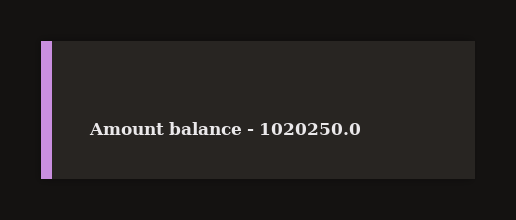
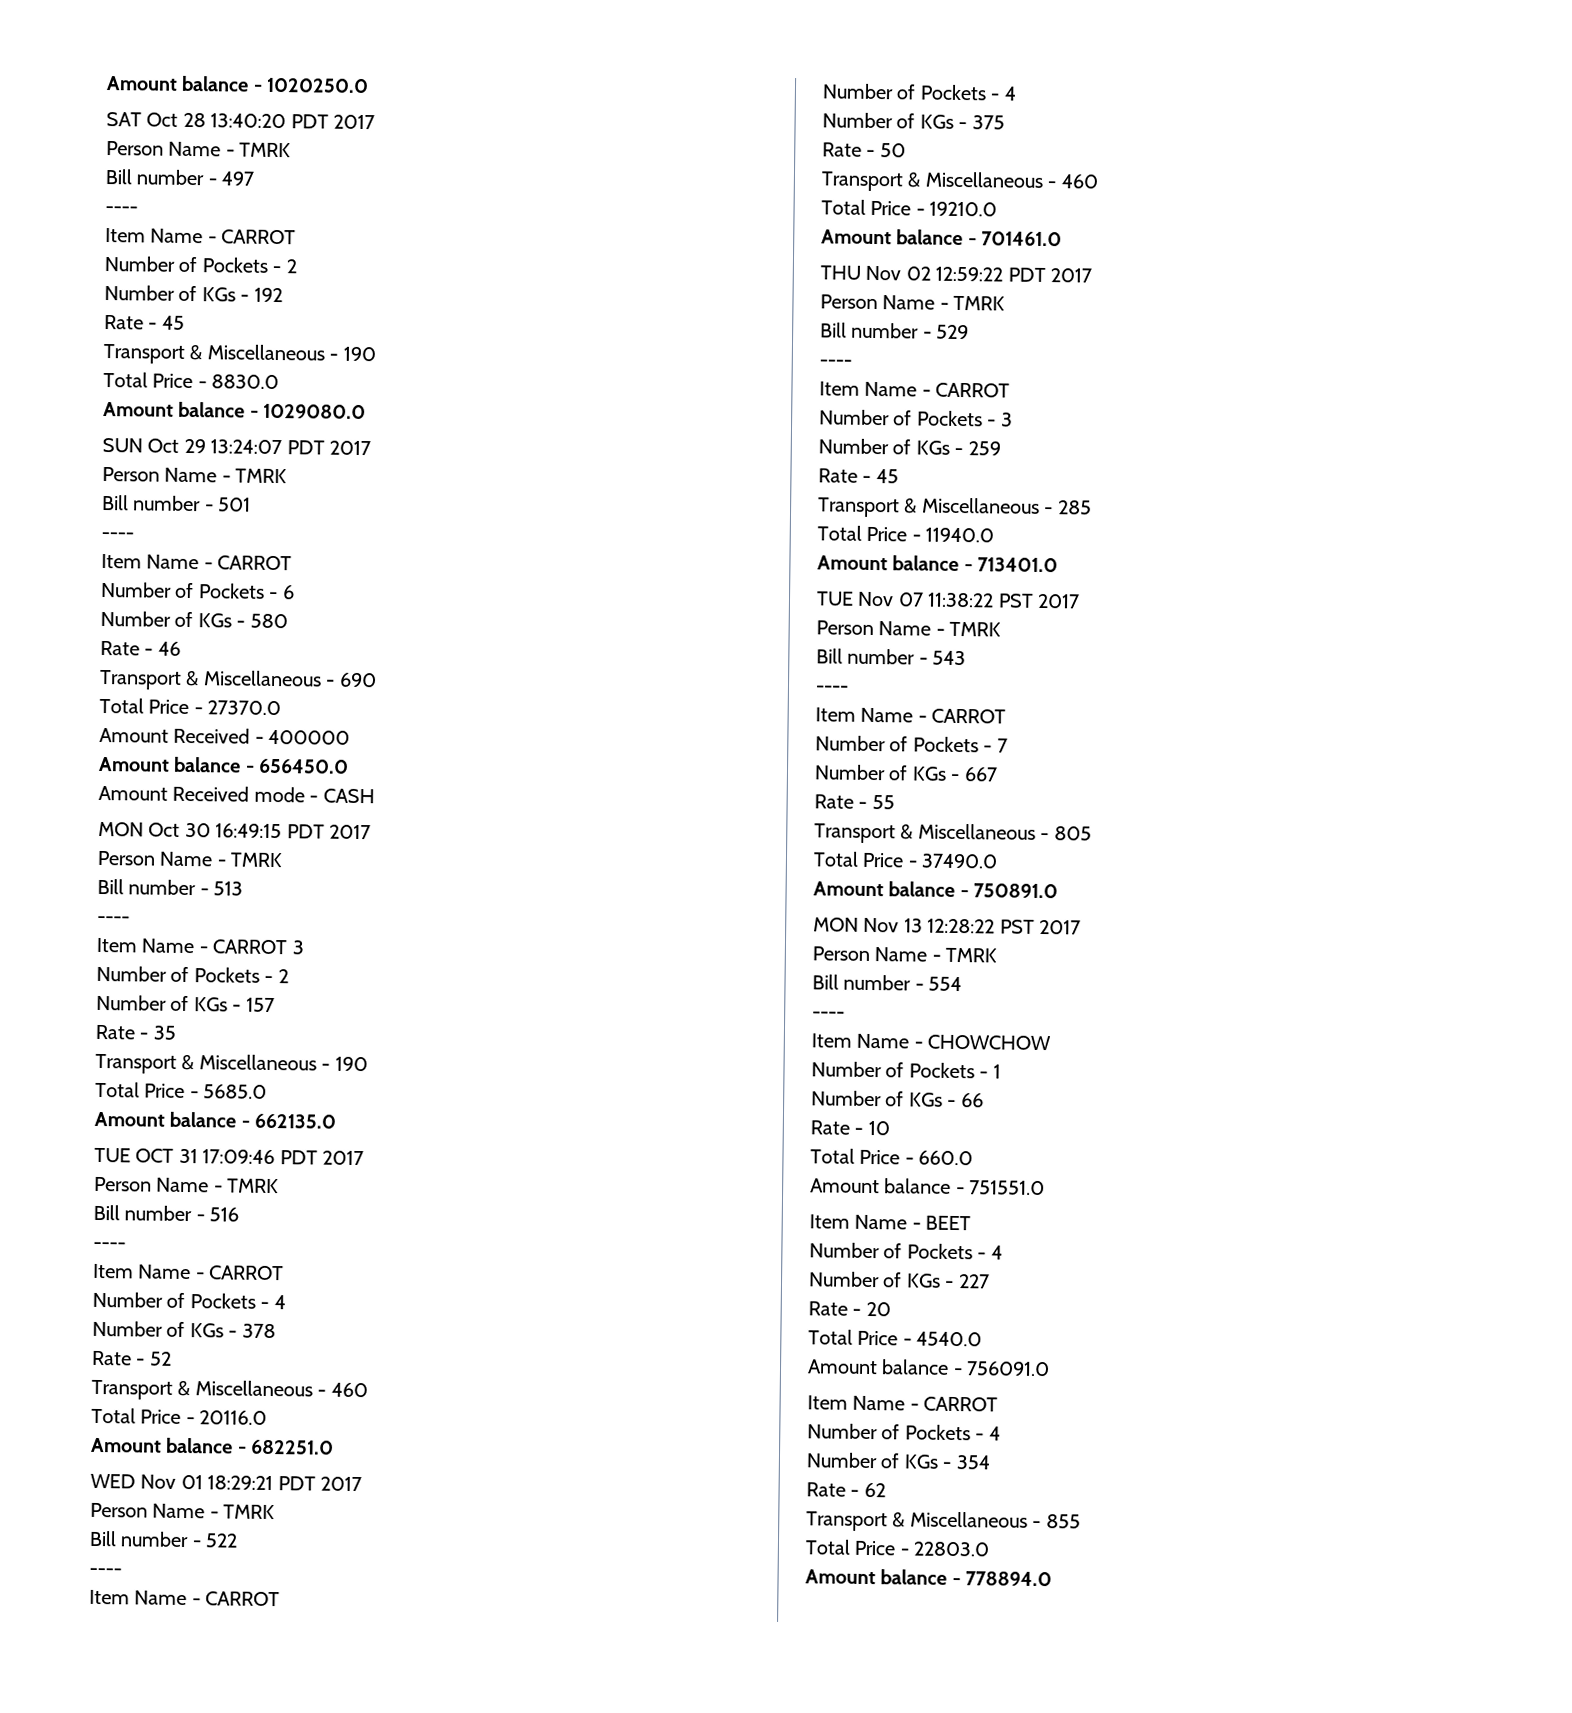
(361, 129) none -> [106,112,375,130] [106,141,292,158] [105,169,255,186] [105,205,138,214] [105,227,297,245] [104,255,297,274] [104,284,283,303] [104,314,185,330] [103,343,376,364] [103,371,280,390] [103,401,367,420] [102,437,371,456] [102,466,288,484] [102,494,252,512] [101,531,134,540] [101,553,293,571] [100,581,295,600] [100,610,288,629] [100,640,181,656] [99,669,377,690] [99,697,282,716] [99,727,351,745] [98,756,350,774] [98,785,375,804] [98,821,371,840] [97,850,284,868] [97,878,244,896] [97,915,130,924] [96,937,304,955] [96,965,289,984] [96,994,275,1013] [95,1024,176,1040] [95,1053,368,1074] [95,1081,268,1099] [94,1111,337,1129] [94,1147,364,1166] [94,1176,280,1194] [93,1204,240,1222] [93,1241,126,1250] [93,1263,285,1281] [92,1291,286,1310] [92,1320,276,1339] [92,1350,172,1366] [91,1379,368,1400] [91,1407,268,1425] [90,1437,335,1455] [90,1473,362,1492] [90,1502,276,1520] [89,1530,239,1548] [89,1567,122,1576] [89,1589,281,1607] [822,83,1017,101] [822,112,1005,130] [822,142,906,158] [821,171,1098,192] [821,199,998,217] [821,229,1063,247] [820,265,1092,283] [820,294,1006,311] [820,322,970,340] [819,359,852,367] [819,381,1011,398] [819,409,1013,427] [818,438,1001,456] [818,468,899,484] [817,497,1092,518] [817,525,995,543] [817,555,1059,573] [816,591,1080,609] [816,620,1002,637] [816,648,967,666] [815,685,849,693] [815,707,1007,724] [815,735,1008,753] [814,764,998,782] [814,794,895,810] [814,823,1092,844] [813,851,999,869] [813,881,1059,899] [813,917,1081,935] [812,946,998,963] [812,974,963,992] [812,1011,845,1019] [811,1033,1052,1051] [811,1061,1001,1079] [811,1090,984,1108] [810,1120,890,1136] [810,1148,974,1166] [810,1178,1046,1196] [809,1214,972,1231] [809,1242,1003,1260] [808,1271,990,1289] [808,1301,891,1317] [808,1329,983,1347] [807,1359,1051,1377] [807,1395,999,1412] [807,1423,1001,1441] [806,1452,991,1470] [806,1482,886,1498] [806,1511,1081,1532] [805,1539,990,1557] [805,1569,1053,1587] // SAT Oct 28 13:40:20 PDT 2017 // Person Name - TMRK // Bill number - 497 // ---- // Item Name - CARROT // Number of Pockets - 2 // Number of KGs - 192 // Rate - 45 // Transport & Miscellaneous - 190 // Total Price - 8830.0 // Amount balance - 1029080.0 // SUN Oct 29 13:24:07 PDT 2017 // Person Name - TMRK // Bill number - 501 // ---- // Item Name - CARROT // Number of Pockets - 6 // Number of KGs - 580 // Rate - 46 // Transport & Miscellaneous - 690 // Total Price - 27370.0 // Amount Received - 400000 // Amount balance - 656450.0 // Amount Received mode - CASH // MON Oct 30 16:49:15 PDT 2017 // Person Name - TMRK // Bill number - 513 // ---- // Item Name - CARROT 3 // Number of Pockets - 2 // Number of KGs - 157 // Rate - 35 // Transport & Miscellaneous - 190 // Total Price - 5685.0 // Amount balance - 662135.0 // TUE OCT 31 17:09:46 PDT 2017 // Person Name - TMRK // Bill number - 516 // ---- // Item Name - CARROT // Number of Pockets - 4 // Number of KGs - 378 // Rate - 52 // Transport & Miscellaneous - 460 // Total Price - 20116.0 // Amount balance - 682251.0 // WED Nov 01 18:29:21 PDT 2017 // Person Name - TMRK // Bill number - 522 // ---- // Item Name - CARROT // Number of Pockets - 4 // Number of KGs - 375 // Rate - 50 // Transport & Miscellaneous - 460 // Total Price - 19210.0 // Amount balance - 701461.0 // THU Nov 02 12:59:22 PDT 2017 // Person Name - TMRK // Bill number - 529 // ---- // Item Name - CARROT // Number of Pockets - 3 // Number of KGs - 259 // Rate - 45 // Transport & Miscellaneous - 285 // Total Price - 11940.0 // Amount balance - 713401.0 // TUE Nov 07 11:38:22 PST 2017 // Person Name - TMRK // Bill number - 543 // ---- // Item Name - CARROT // Number of Pockets - 7 // Number of KGs - 667 // Rate - 55 // Transport & Miscellaneous - 805 // Total Price - 37490.0 // Amount balance - 750891.0 // MON Nov 13 12:28:22 PST 2017 // Person Name - TMRK // Bill number - 554 // ---- // Item Name - CHOWCHOW // Number of Pockets - 1 // Number of KGs - 66 // Rate - 10 // Total Price - 660.0 // Amount balance - 751551.0 // Item Name - BEET // Number of Pockets - 4 // Number of KGs - 227 // Rate - 20 // Total Price - 4540.0 // Amount balance - 756091.0 // Item Name - CARROT // Number of Pockets - 4 // Number of KGs - 354 // Rate - 62 // Transport & Miscellaneous - 855 // Total Price - 22803.0 // Amount balance - 778894.0

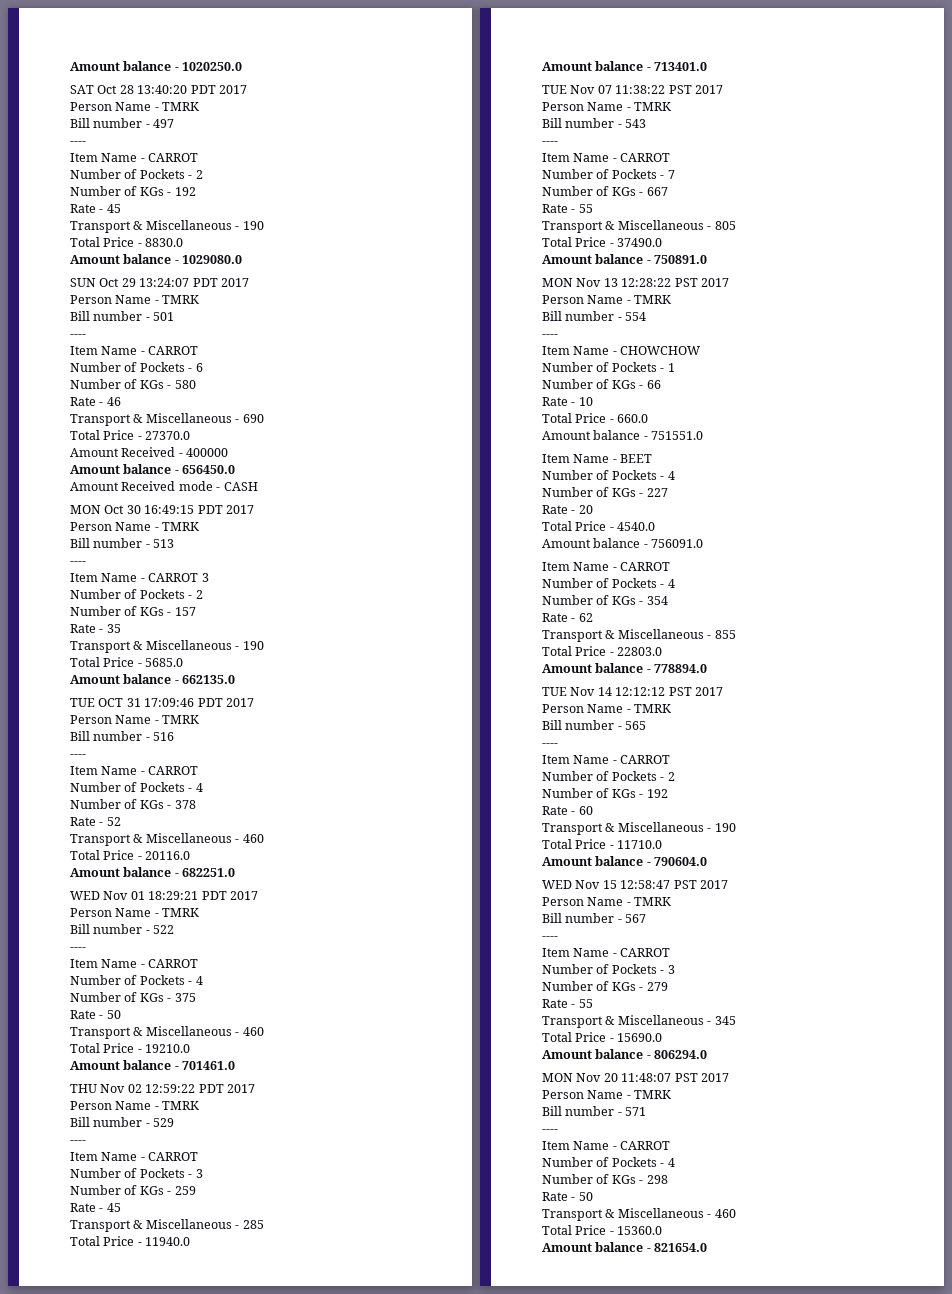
(1053, 1579) none -> [542,687,723,696] [542,704,672,713] [542,720,647,730] [542,743,558,747] [542,755,671,764] [542,771,675,781] [542,788,668,798] [542,806,593,815] [542,822,736,835] [542,839,663,849] [542,856,708,866] [542,880,728,889] [542,897,672,906] [542,913,647,923] [542,936,558,940] [542,948,671,957] [542,964,675,974] [542,981,668,991] [542,999,593,1008] [542,1015,736,1028] [542,1032,663,1042] [542,1049,708,1059] [542,1073,729,1082] [542,1090,672,1099] [542,1106,647,1116] [542,1129,558,1133] [542,1141,671,1150] [542,1157,675,1167] [542,1174,668,1184] [542,1192,593,1201] [542,1208,736,1221] [542,1225,663,1235] [542,1242,708,1252] // TUE Nov 14 12:12:12 PST 2017 // Person Name - TMRK // Bill number - 565 // ---- // Item Name - CARROT // Number of Pockets - 2 // Number of KGs - 192 // Rate - 60 // Transport & Miscellaneous - 190 // Total Price - 11710.0 // Amount balance - 790604.0 // WED Nov 15 12:58:47 PST 2017 // Person Name - TMRK // Bill number - 567 // ---- // Item Name - CARROT // Number of Pockets - 3 // Number of KGs - 279 // Rate - 55 // Transport & Miscellaneous - 345 // Total Price - 15690.0 // Amount balance - 806294.0 // MON Nov 20 11:48:07 PST 2017 // Person Name - TMRK // Bill number - 571 // ---- // Item Name - CARROT // Number of Pockets - 4 // Number of KGs - 298 // Rate - 50 // Transport & Miscellaneous - 460 // Total Price - 15360.0 // Amount balance - 821654.0

